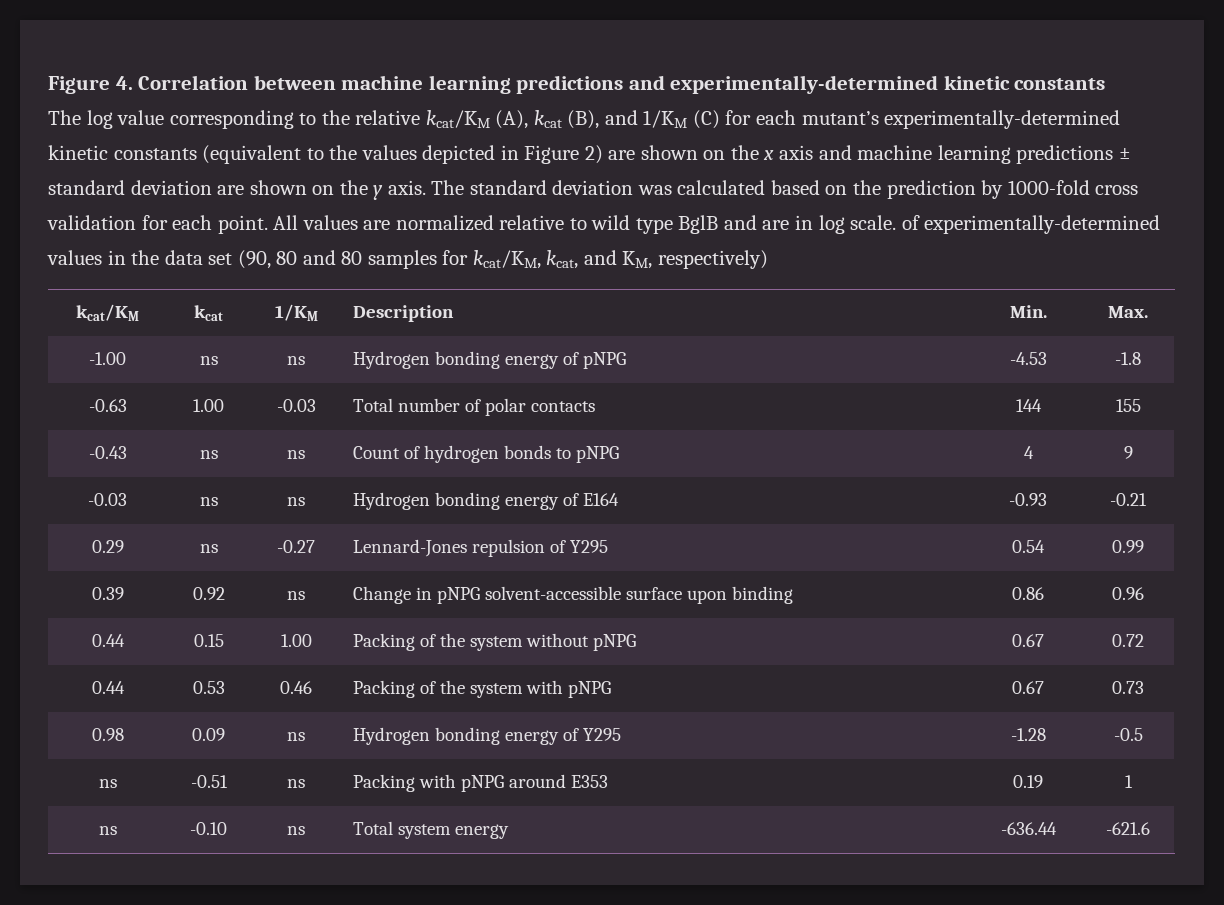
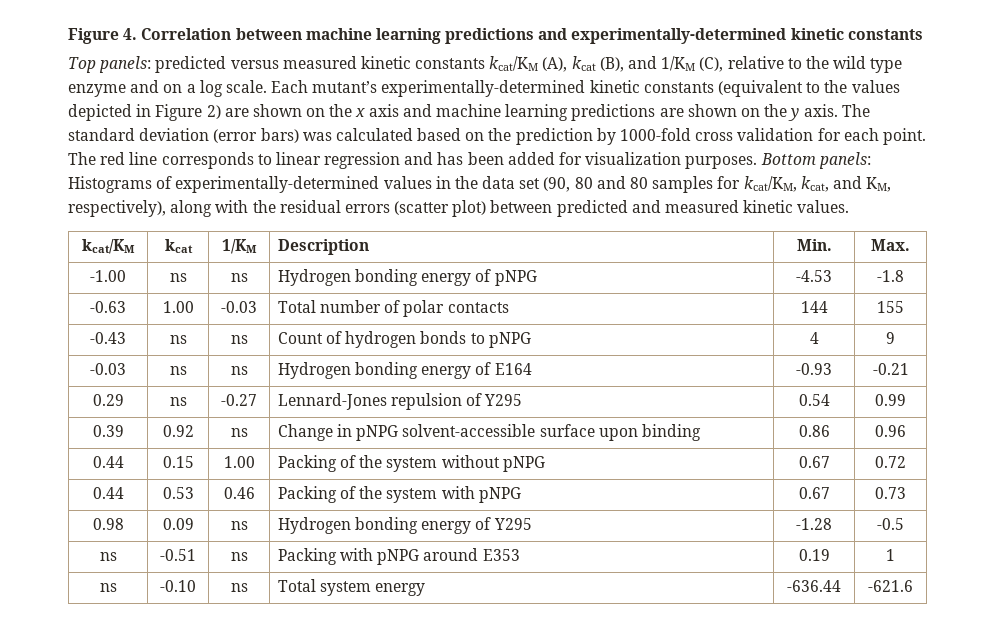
[48,110,421,129] The log value corresponding to the relative -> [68,56,486,73] Top panels: predicted versus measured kinetic constants
[692,110,797,129] (C) for each -> [699,56,903,73] [68,80,309,97] (C), relative to the wild type enzyme and on a log scale. Each
[1118,148,1131,160] [48,180,212,195] ± standard deviation -> (656, 112) none
(634, 187) none -> [213,128,299,143] (error bars)
[273,215,897,234] All values are normalized relative to wild type BglB and are in log scale. -> [68,152,871,169] [68,176,152,193] The red line corresponds to linear regression and has been added for visualization purposes. Bottom panels: Histograms
[658,250,769,269] respectively) -> [68,200,850,217] respectively), along with the residual errors (scatter plot) between predicted and measured kinetic values.

